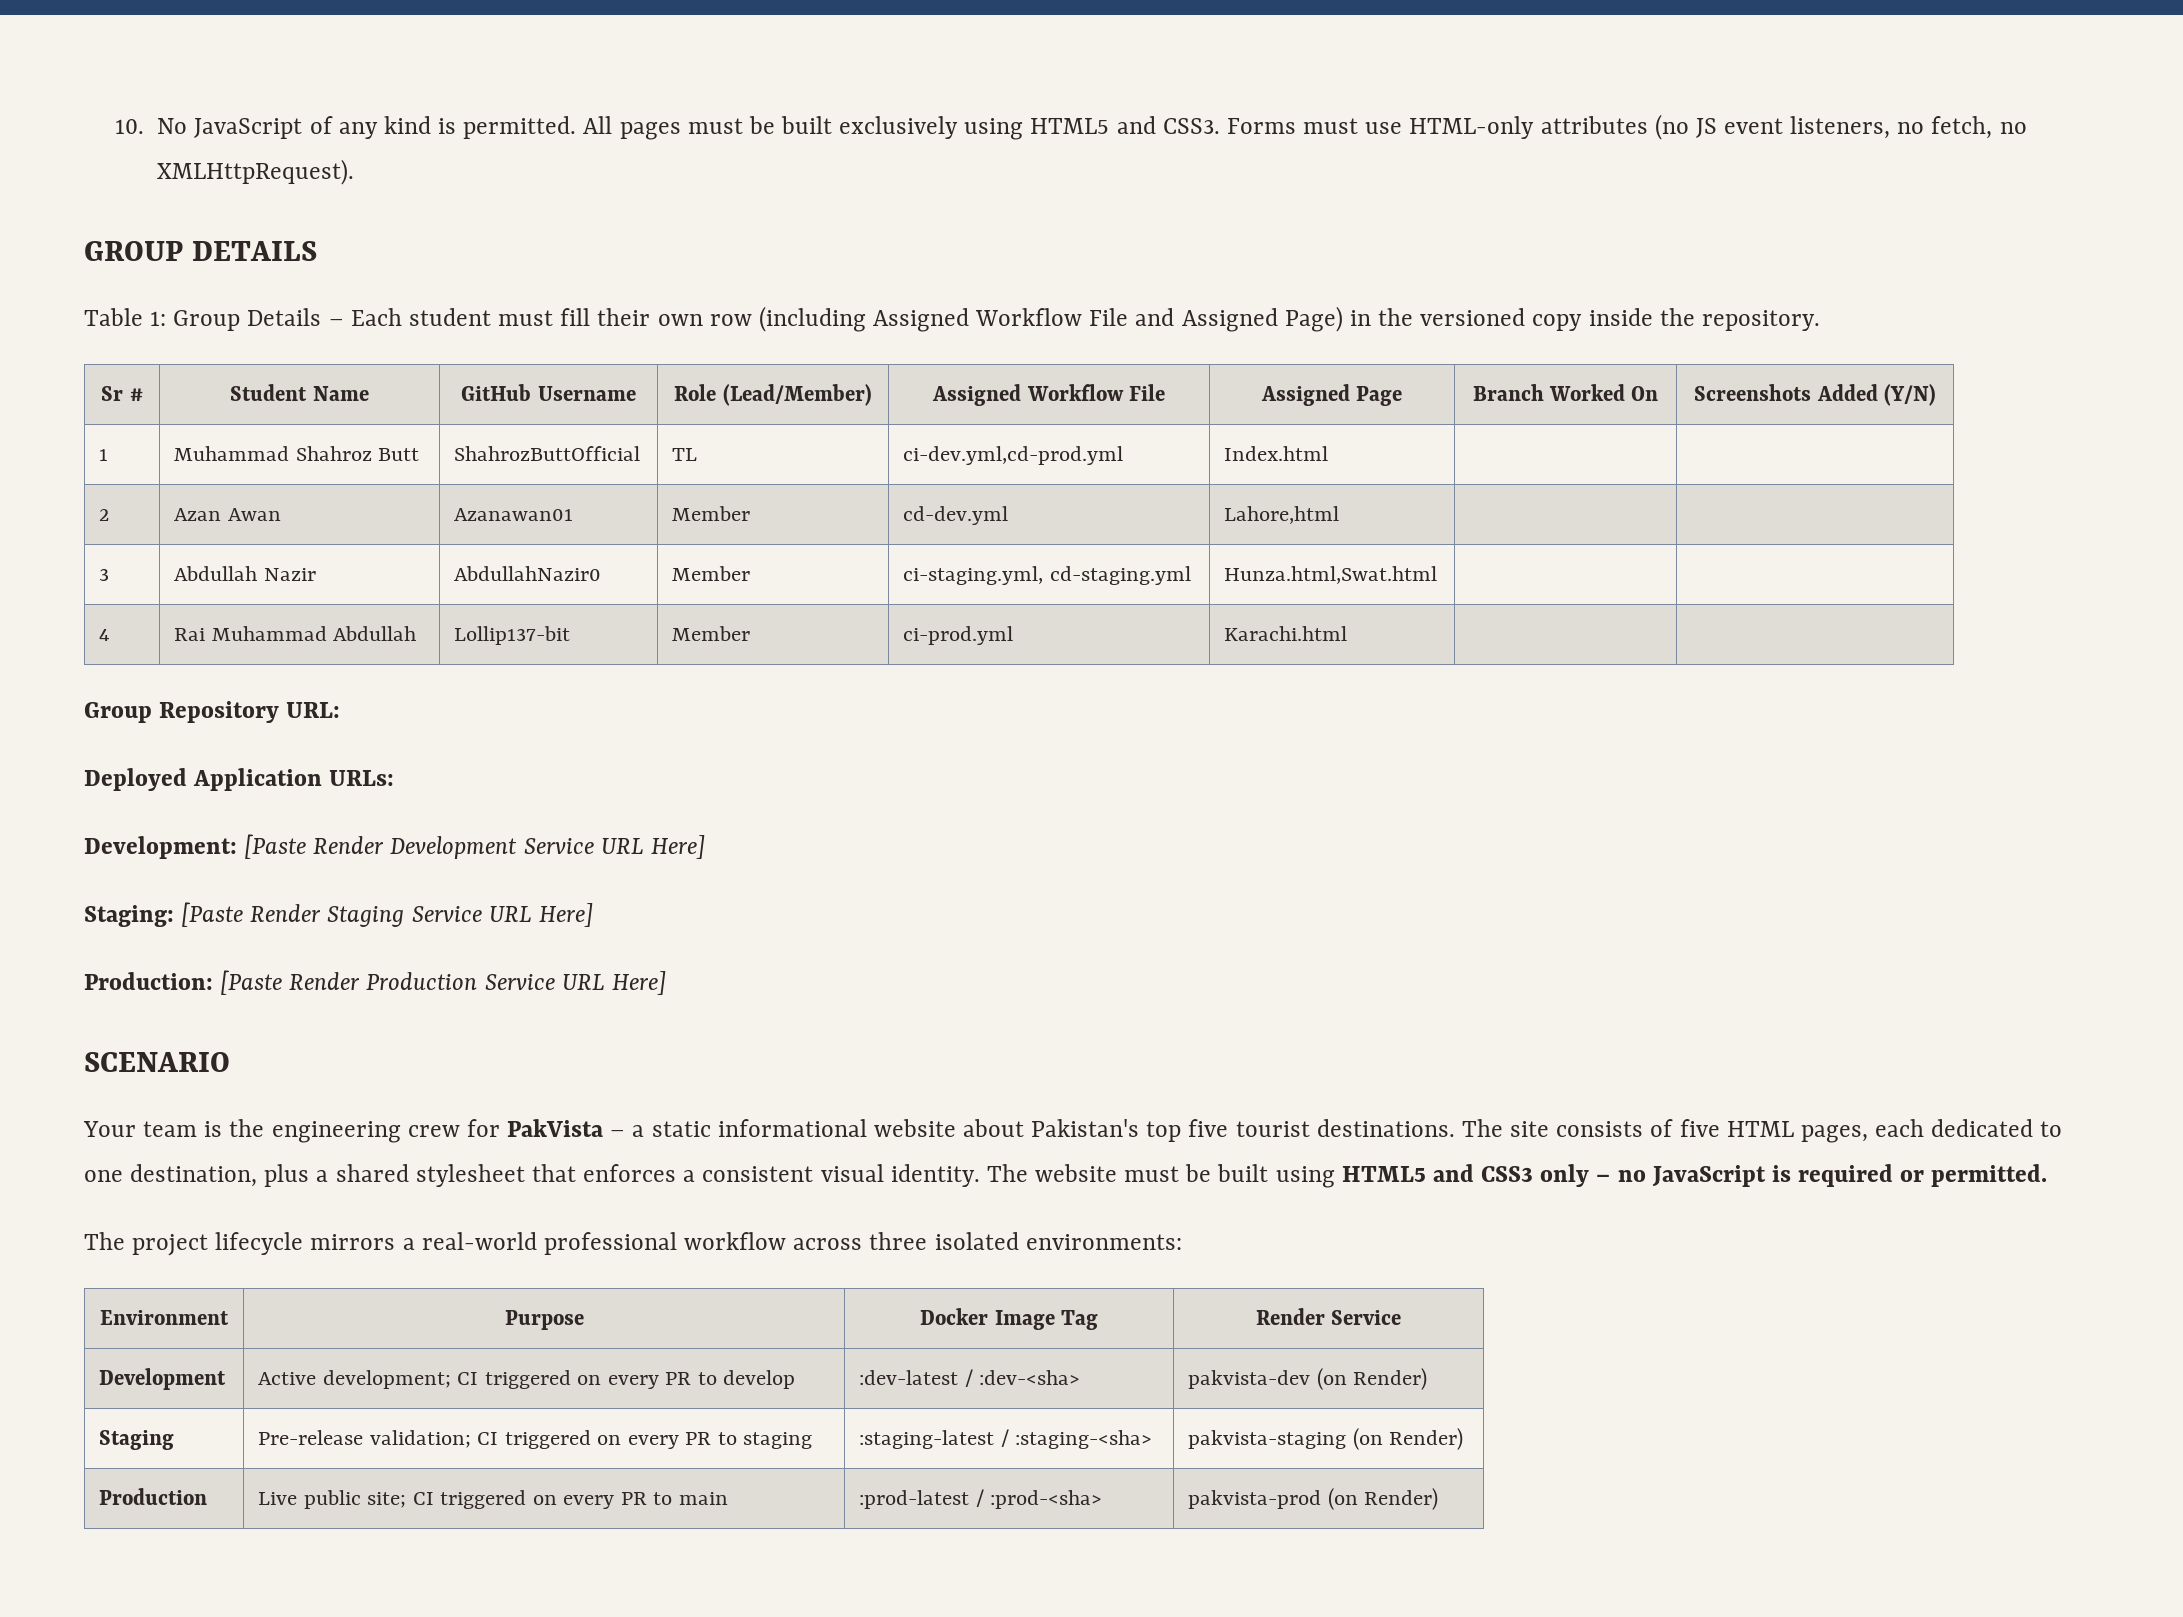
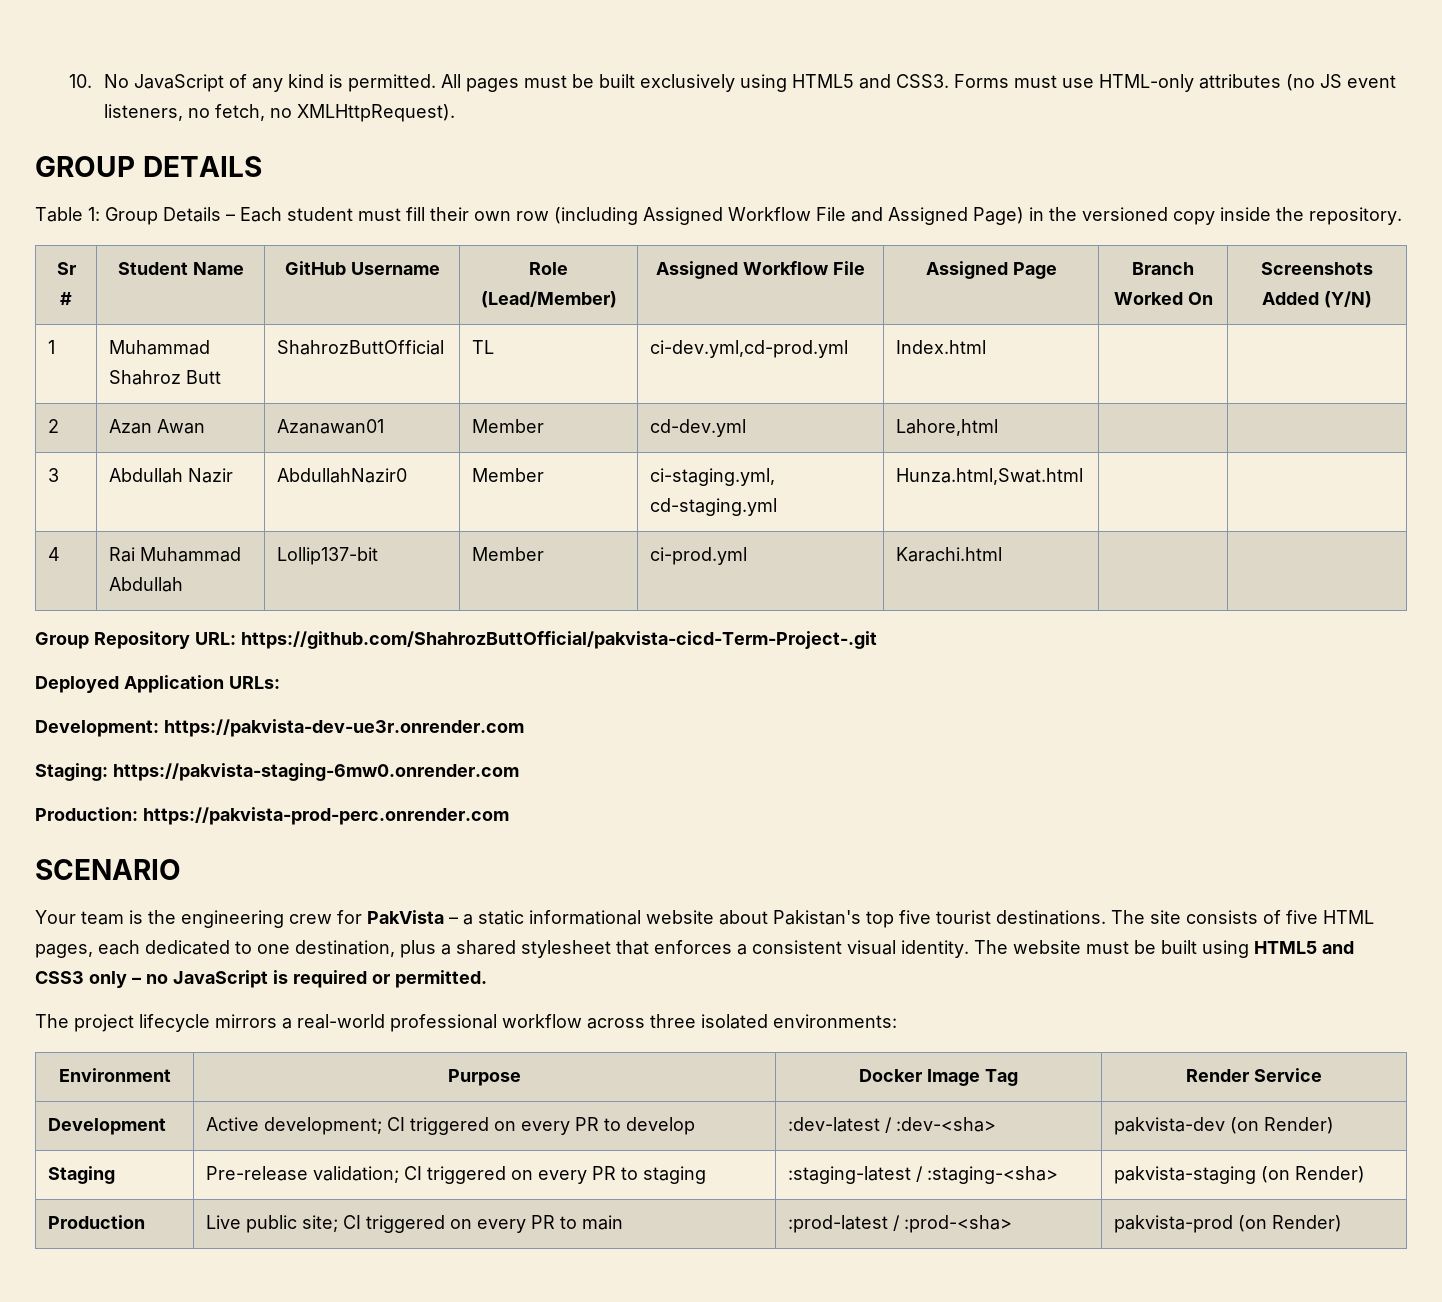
(341, 710) none -> [241,631,877,649] https://github.com/ShahrozButtOfficial/pakvista-cicd-Term-Project-.git
[244,834,705,859] [84,902,593,927] [84,970,666,995] [Paste Render Development Service URL Here] // Staging: [Paste Render Staging Service URL Here] // Production: [Paste Render Production Service URL Here] -> [164,719,524,737] [35,763,519,781] [35,807,509,825] https://pakvista-dev-ue3r.onrender.com // Staging: https://pakvista-staging-6mw0.onrender.com // Production: https://pakvista-prod-perc.onrender.com

